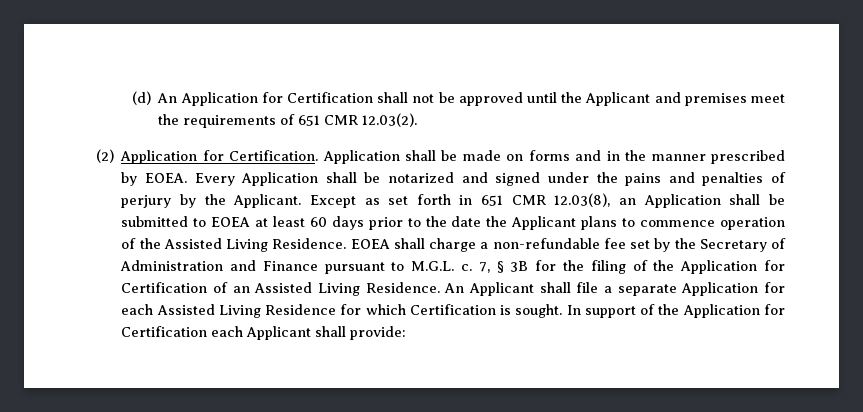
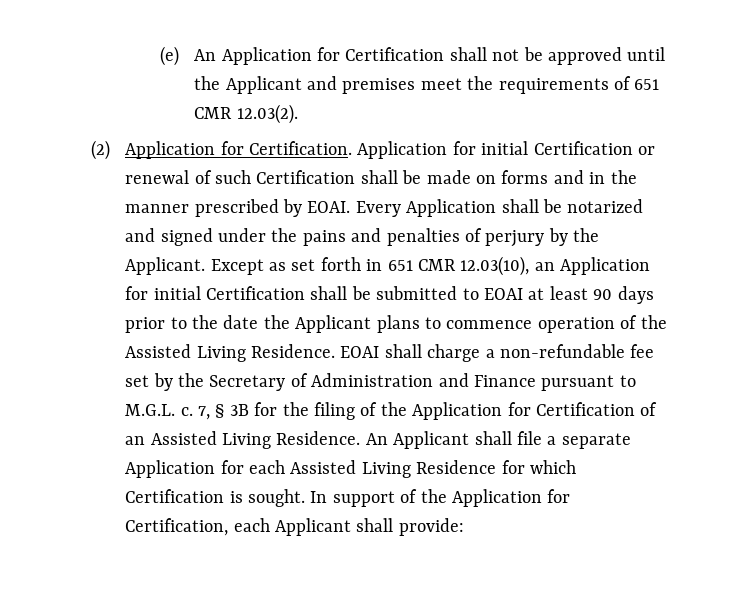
[132,91,152,105] (d) -> [159,46,179,66] (e)
(400, 157) none -> [452,141,655,155] [125,170,356,184] for initial Certification or renewal of such Certification
[144,173,187,183] EOEA. -> [307,201,351,213] EOAI.
[554,193,611,207] 12.03(8), -> [460,256,530,276] 12.03(10),
(721, 201) none -> [125,286,305,300] for initial Certification
[211,217,251,227] EOEA -> [483,288,523,300] EOAI
[309,217,327,227] 60 -> [593,289,613,300] 90
[350,239,390,249] EOEA -> [340,346,380,358] EOAI
[121,326,208,337] Certification -> [125,518,229,536] Certification,

